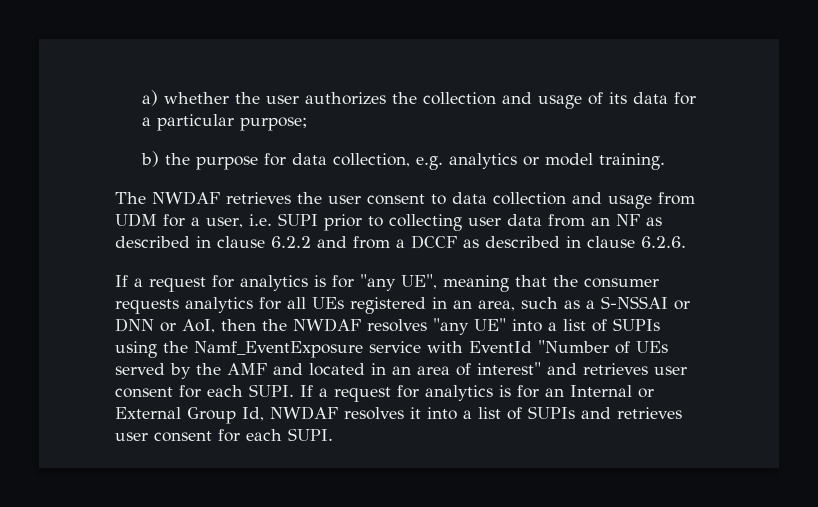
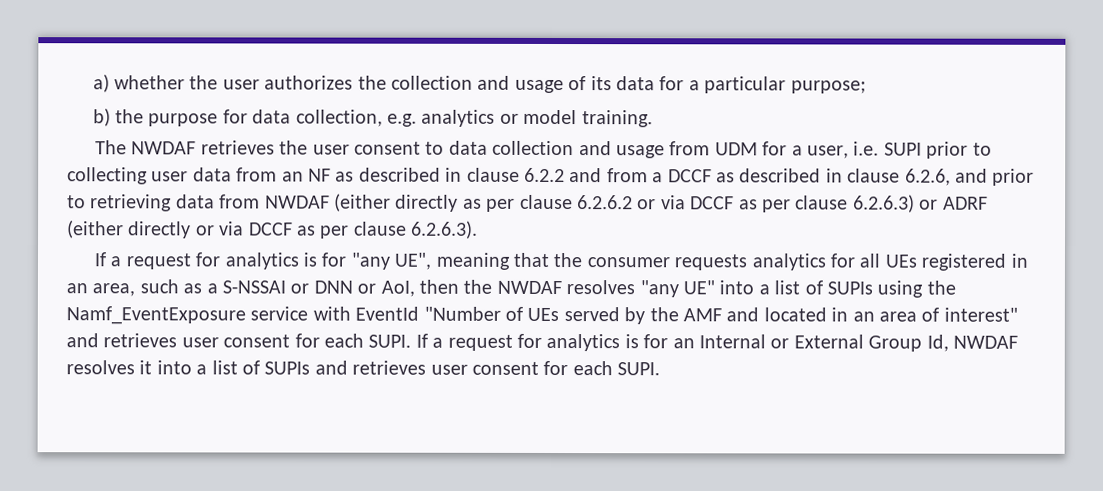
[641,236,686,248] 6.2.6. -> [904,168,1035,186] [67,193,988,213] [67,220,479,239] 6.2.6, and prior to retrieving data from NWDAF (either directly as per clause 6.2.6.2 or via DCCF as per clause 6.2.6.3) or ADRF (either directly or via DCCF as per clause 6.2.6.3).

